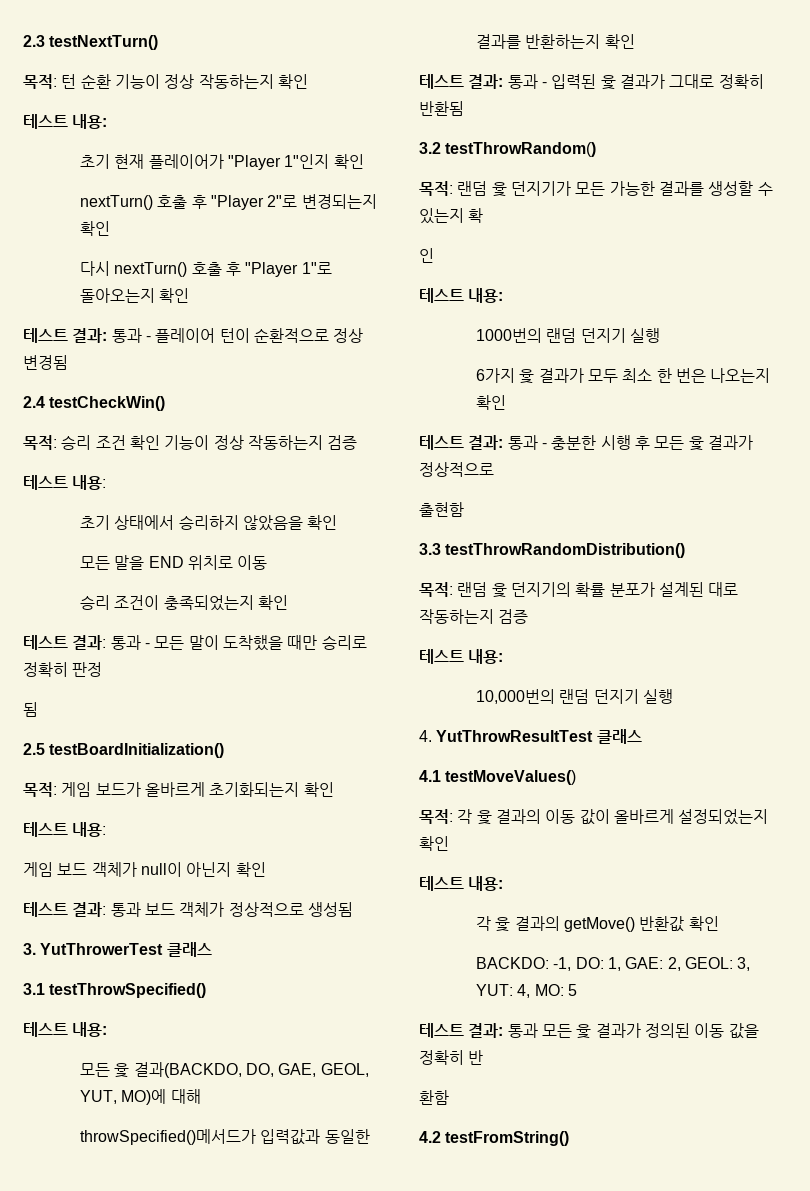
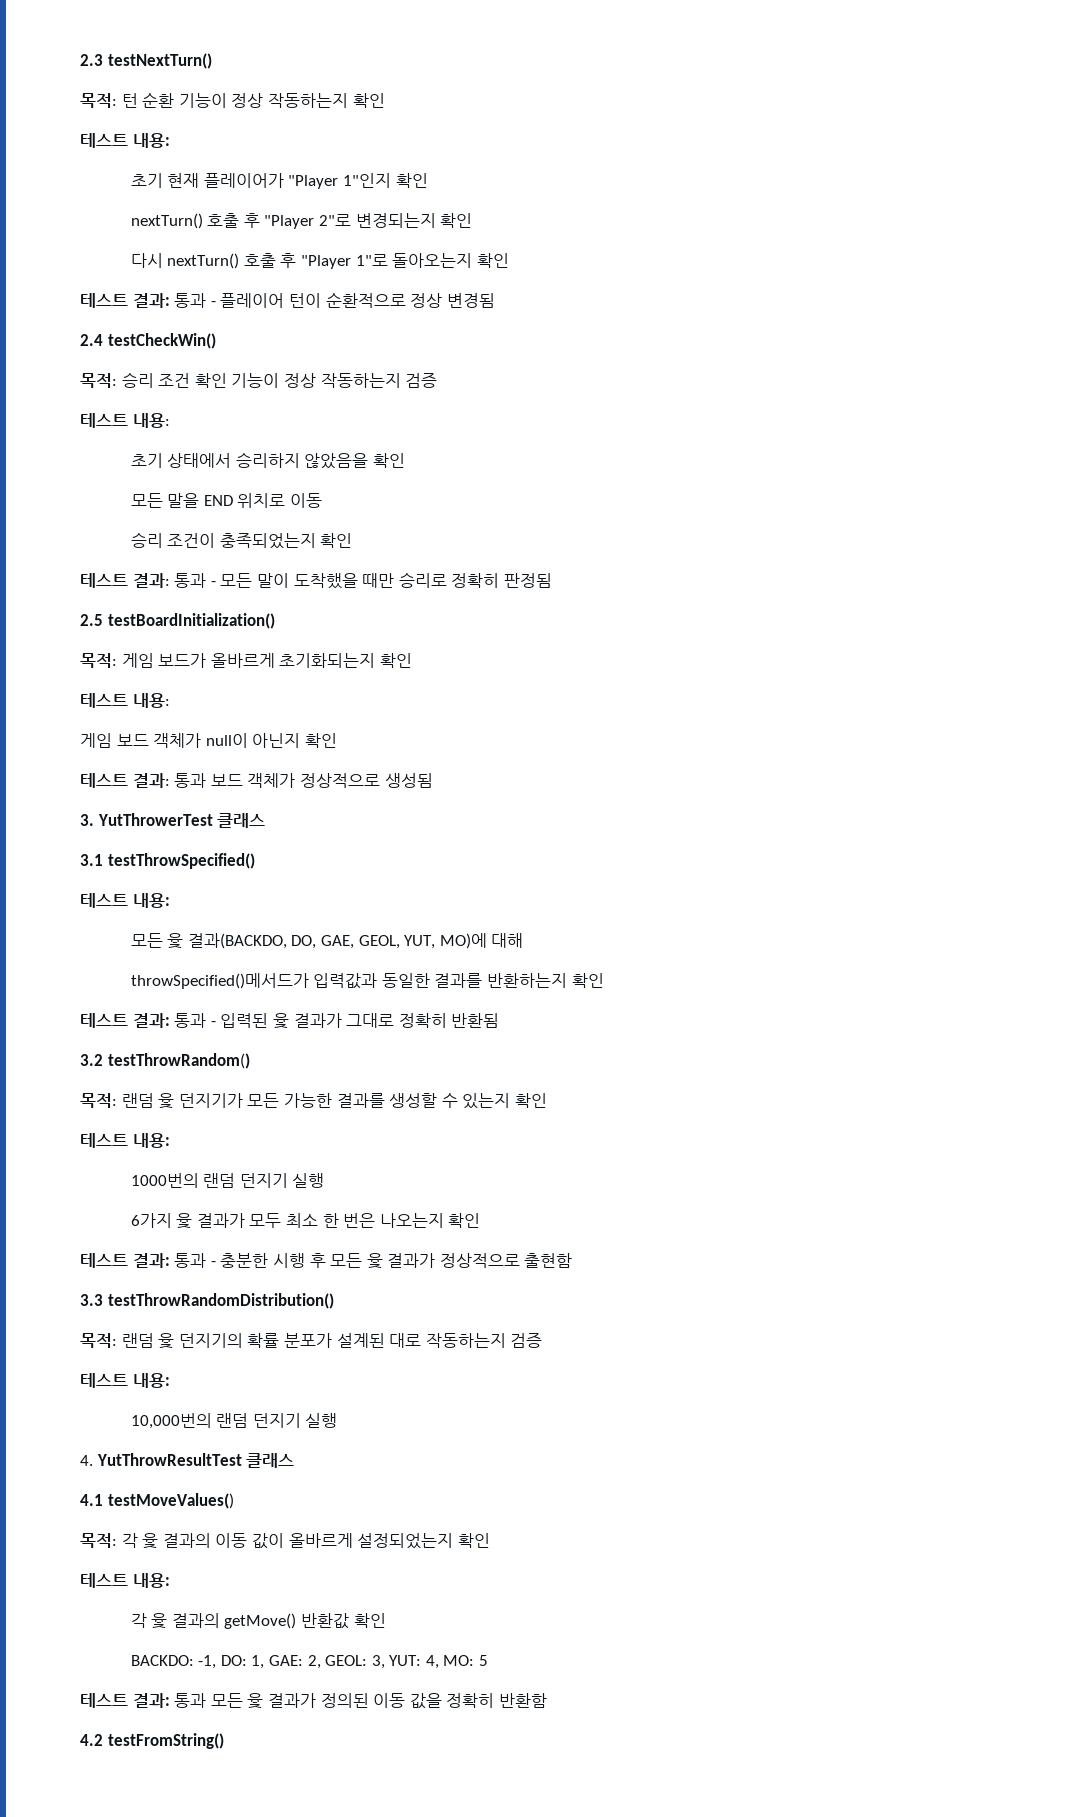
[72,662,103,677] [23,702,38,717] 판정 // 됨 -> [503,573,552,588] 판정됨
[468,208,484,223] [419,248,434,263] 확 // 인 -> [514,1093,547,1108] 확인
(494, 469) // -> (520, 1260) none
[468,1050,484,1065] [419,1090,449,1105] 반 // 환함 -> [498,1693,547,1708] 반환함

